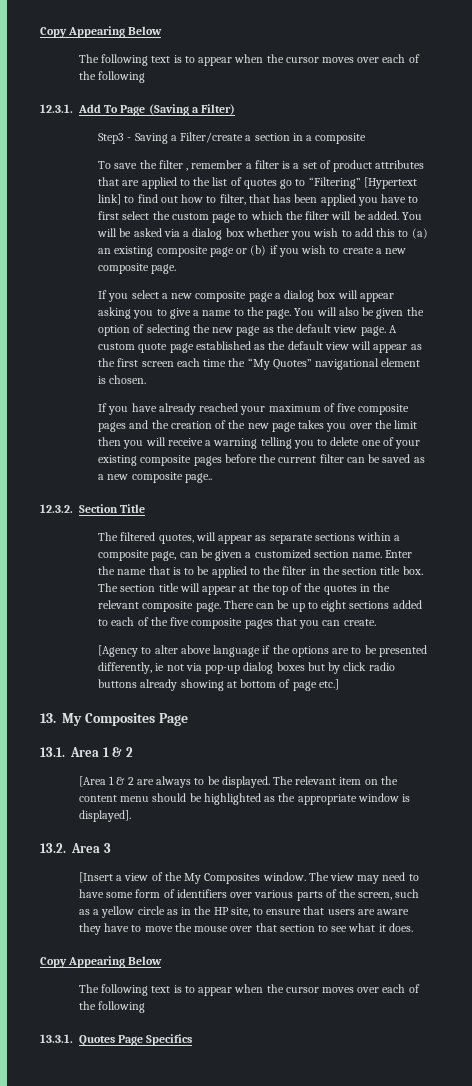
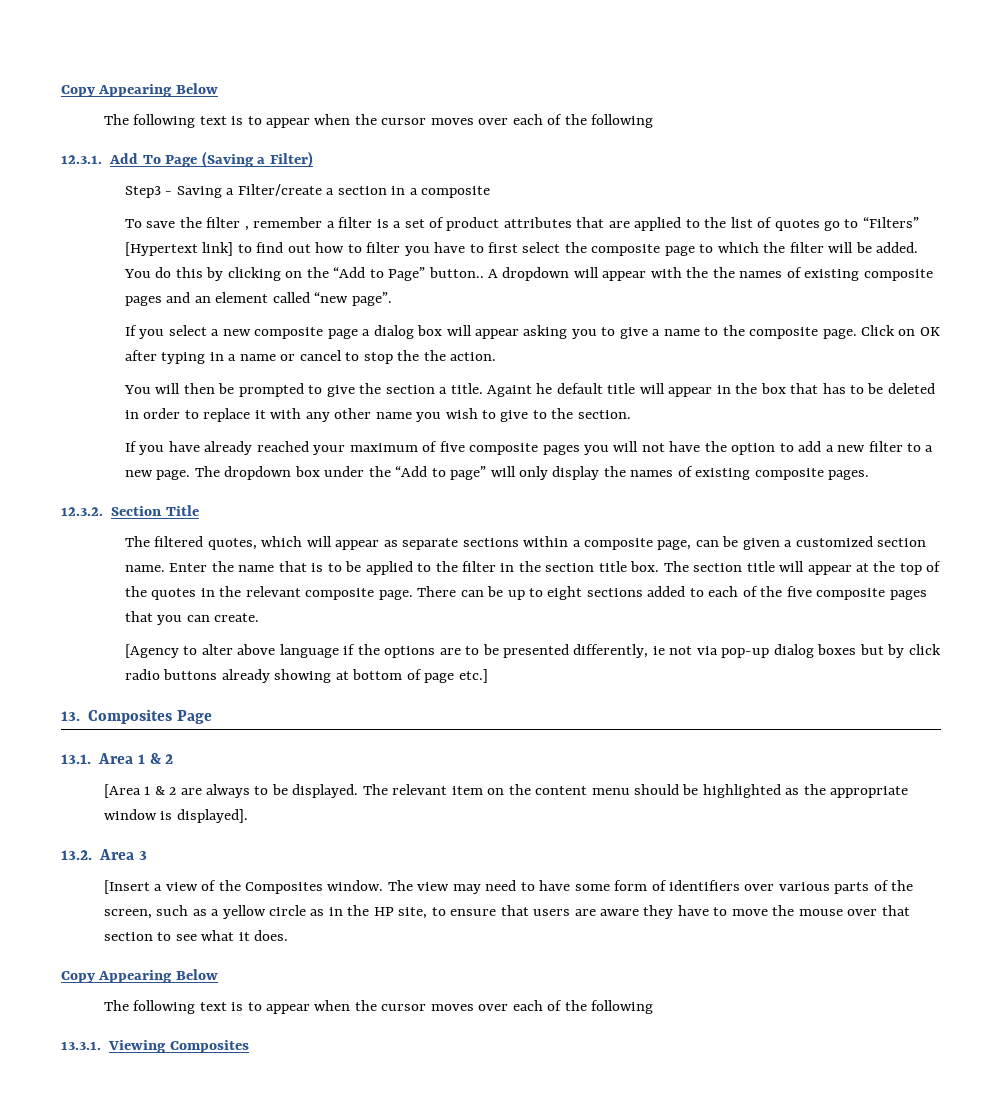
[308,177,361,189] “Filtering” -> [862,217,919,228] “Filters”
[219,194,356,206] filter, that has been applied -> [366,242,401,253] filter
[171,213,209,220] custom -> [591,244,661,256] composite
[97,228,428,240] [98,245,407,257] [98,263,177,274] will be asked via a dialog box whether you wish to add this to (a) an existing composite page or (b) if you wish to create a new composite page. -> [155,267,933,281] [125,292,392,306] do this by clicking on the “Add to Page” button.. A dropdown will appear with the the names of existing composite pages and an element called “new page”.
[266,307,424,319] [98,324,397,336] [98,341,422,353] [98,358,421,370] [98,375,147,384] page. You will also be given the option of selecting the new page as the default view page. A custom quote page established as the default view will appear as the first screen each time the “My Quotes” navigational element is chosen. -> [749,325,940,339] [125,350,497,364] [124,383,935,397] [125,408,631,422] composite page. Click on OK after typing in a name or cancel to stop the the action. // You will then be prompted to give the section a title. Againt he default title will appear in the box that has to be deleted in order to replace it with any other name you wish to give to the section.
[129,420,418,432] [98,437,421,449] [98,454,425,466] [98,472,212,483] and the creation of the new page takes you over the limit then you will receive a warning telling you to delete one of your existing composite pages before the current filter can be saved as a new composite page.. -> [584,441,934,455] [125,466,870,480] you will not have the option to add a new filter to a new page. The dropdown box under the “Add to page” will only display the names of existing composite pages.
(194, 539) none -> [261,536,303,547] which
[62,713,82,726] My -> (80, 716) none
[184,873,202,884] My -> (241, 885) none
[79,1034,193,1046] Quotes Page Specifics -> [108,1040,249,1053] Viewing Composites

